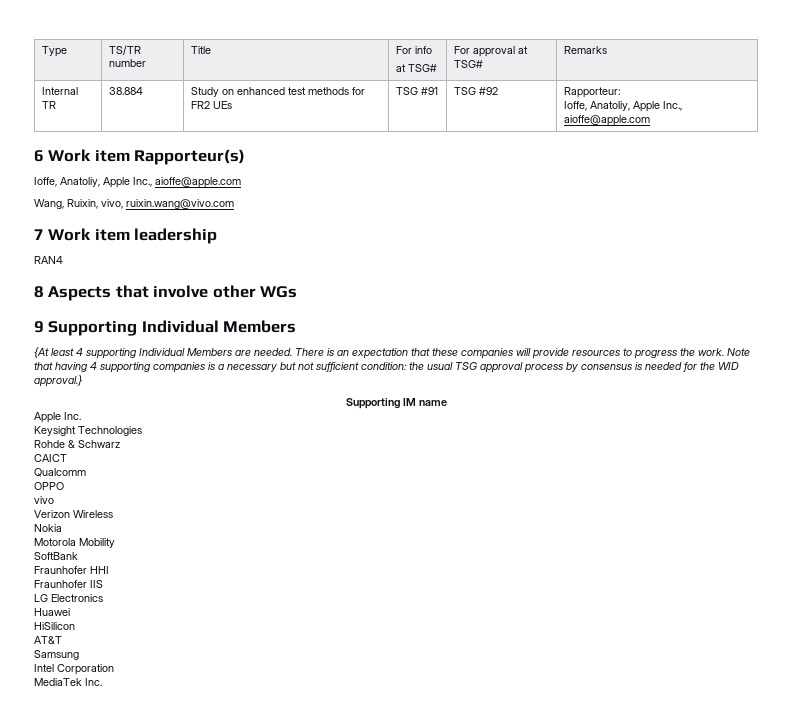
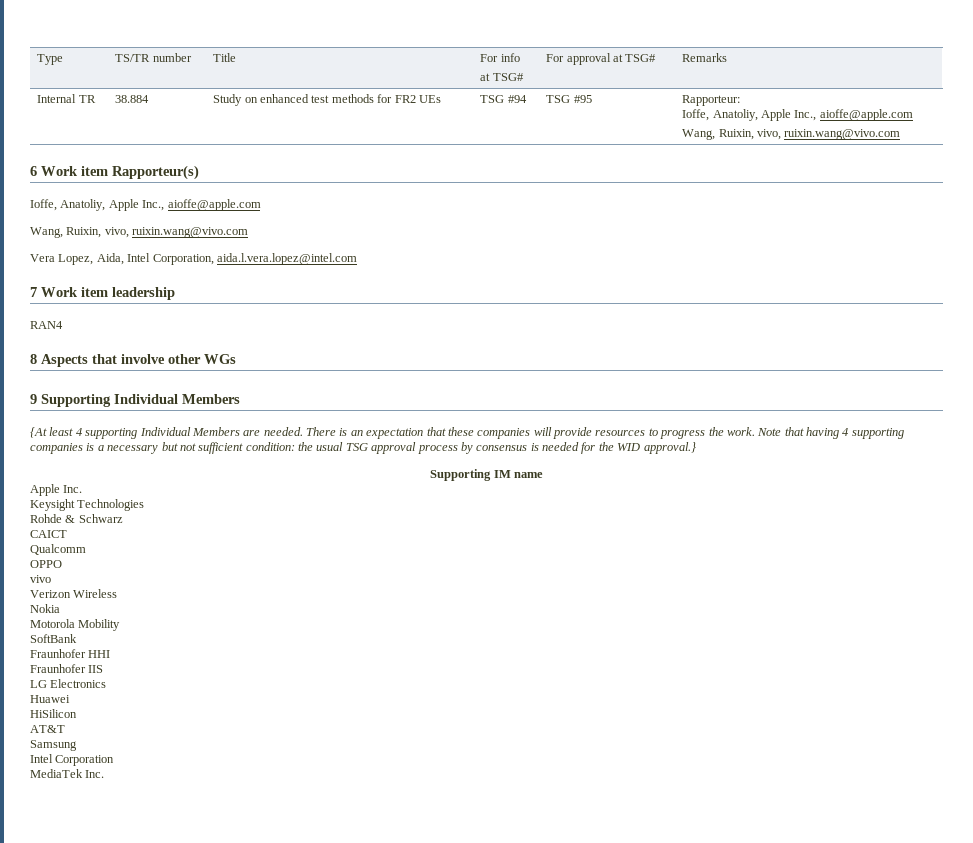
[421,87,439,95] [454,87,499,95] #91 | TSG #92 -> [507,95,527,103] [546,95,592,103] #94 | TSG #95
(651, 120) none -> [682,129,901,140] // Wang, Ruixin, vivo, ruixin.wang@vivo.com
(234, 204) none -> [30,253,357,265] // Vera Lopez, Aida, Intel Corporation, aida.l.vera.lopez@intel.com

